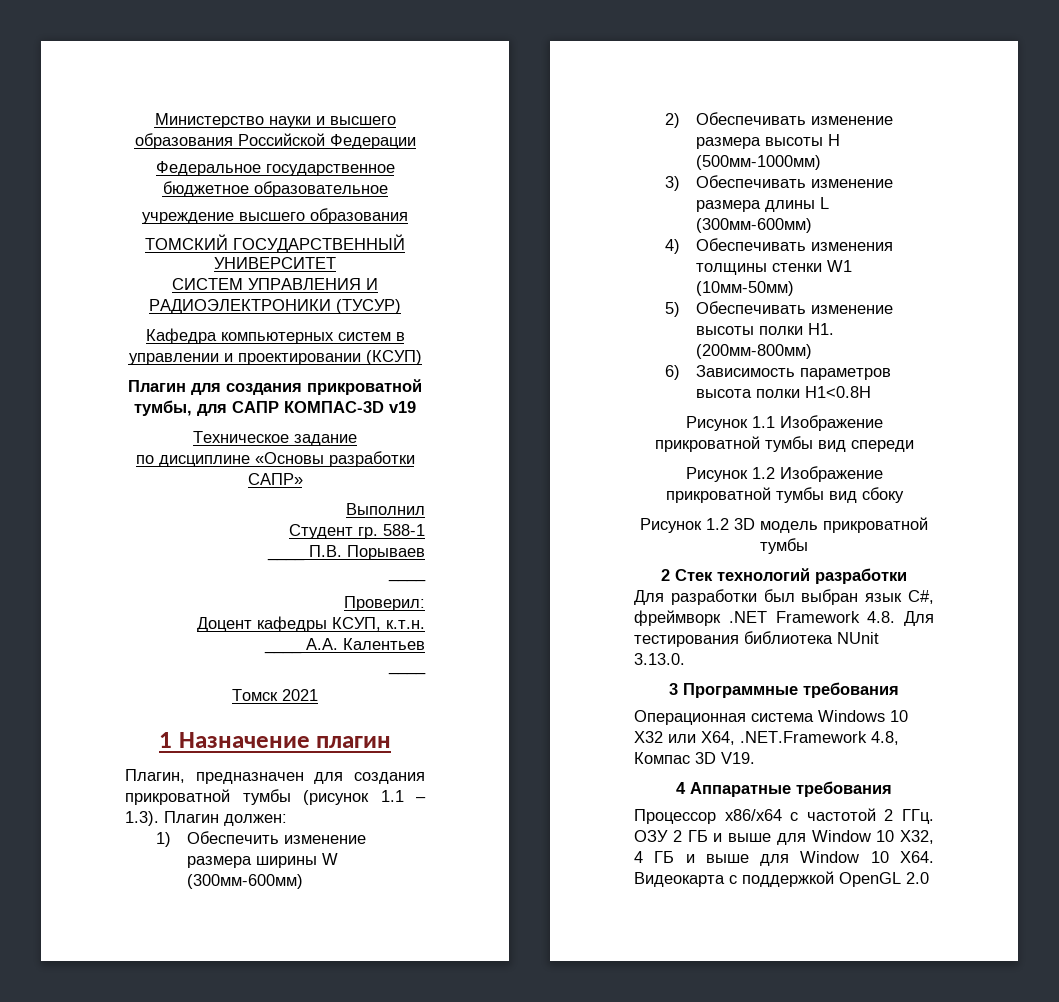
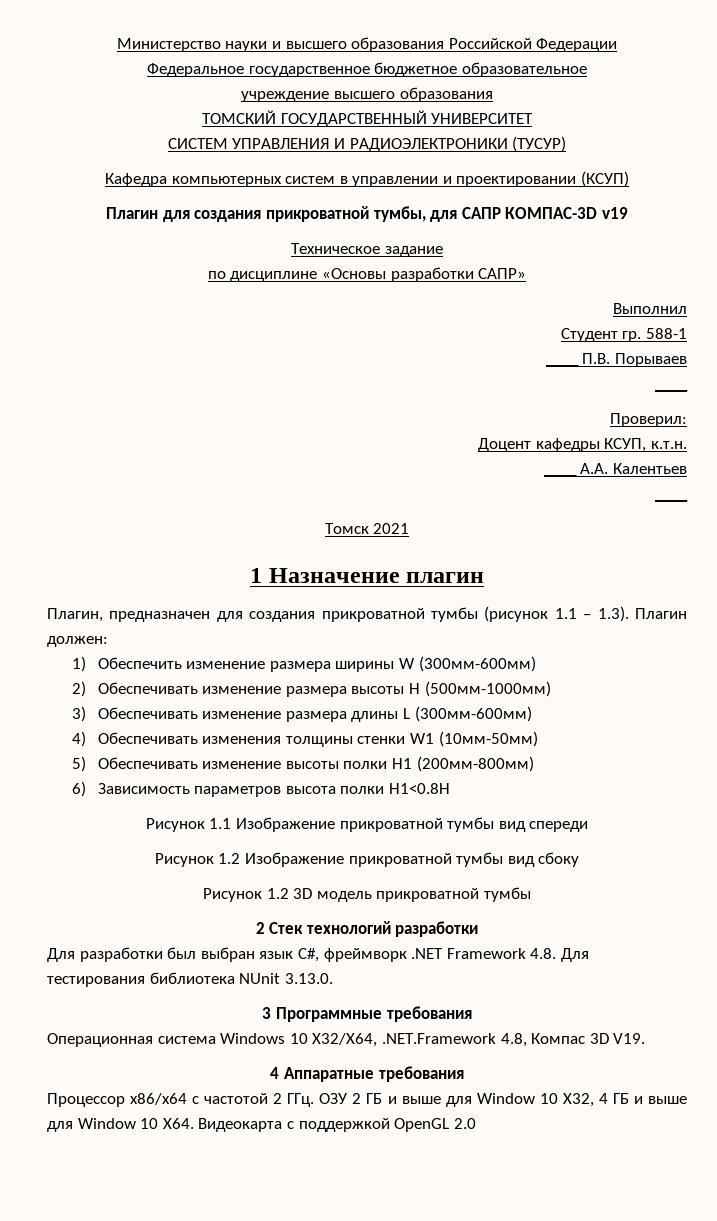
[807,323,834,335] H1. -> [392,758,413,769] H1
[634,731,735,745] X32 или X64, -> [312,1033,378,1047] X32/X64,

